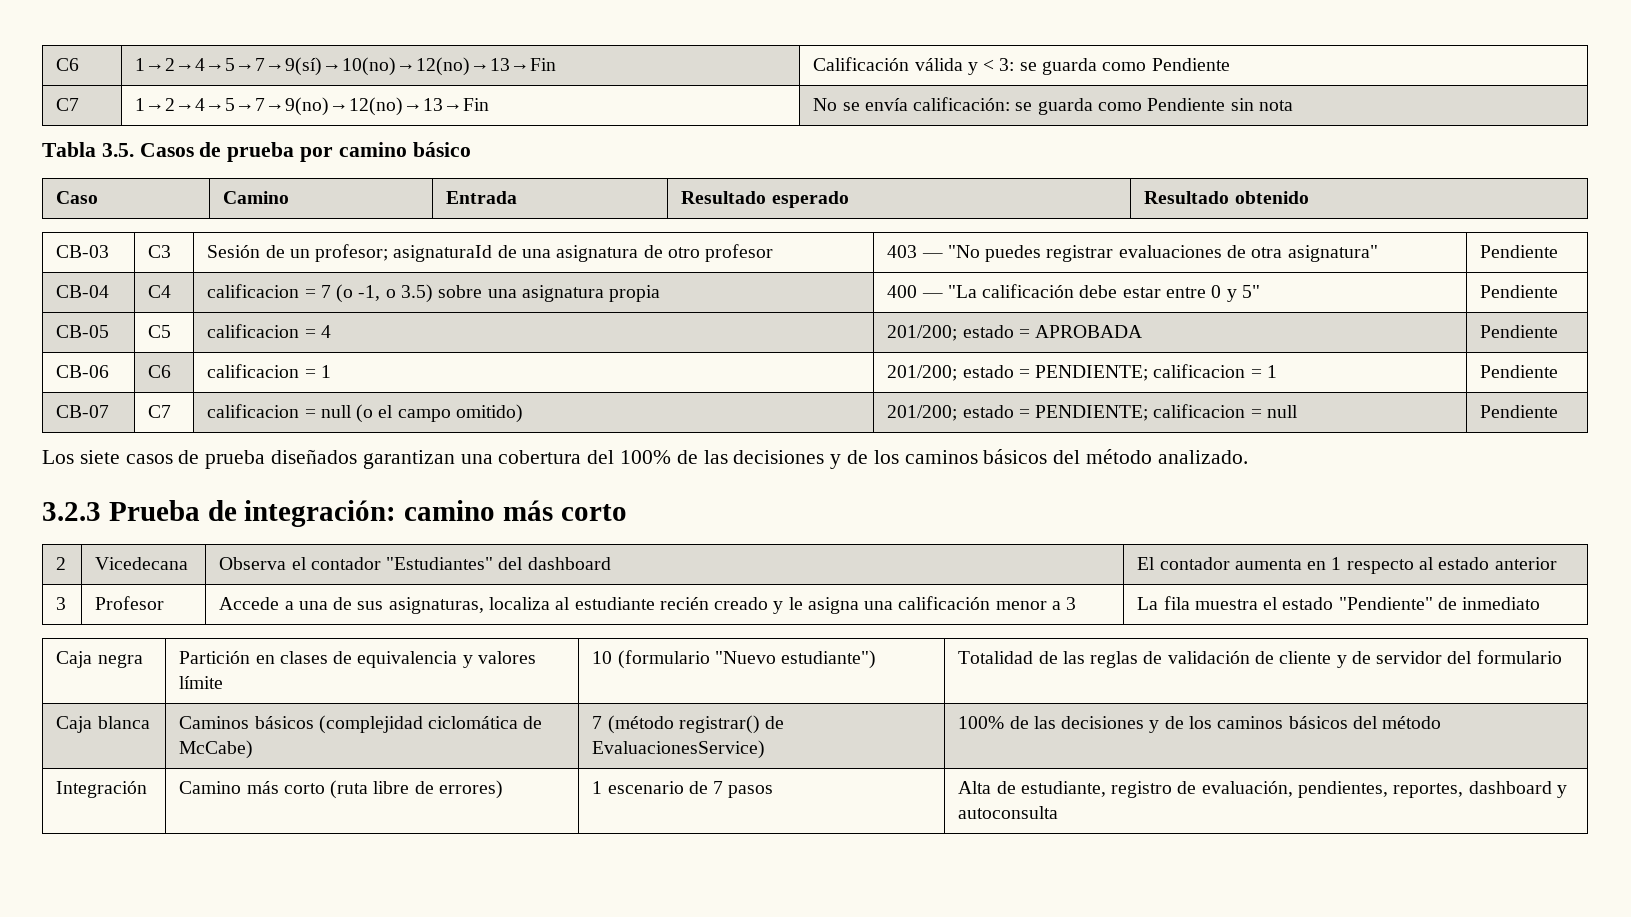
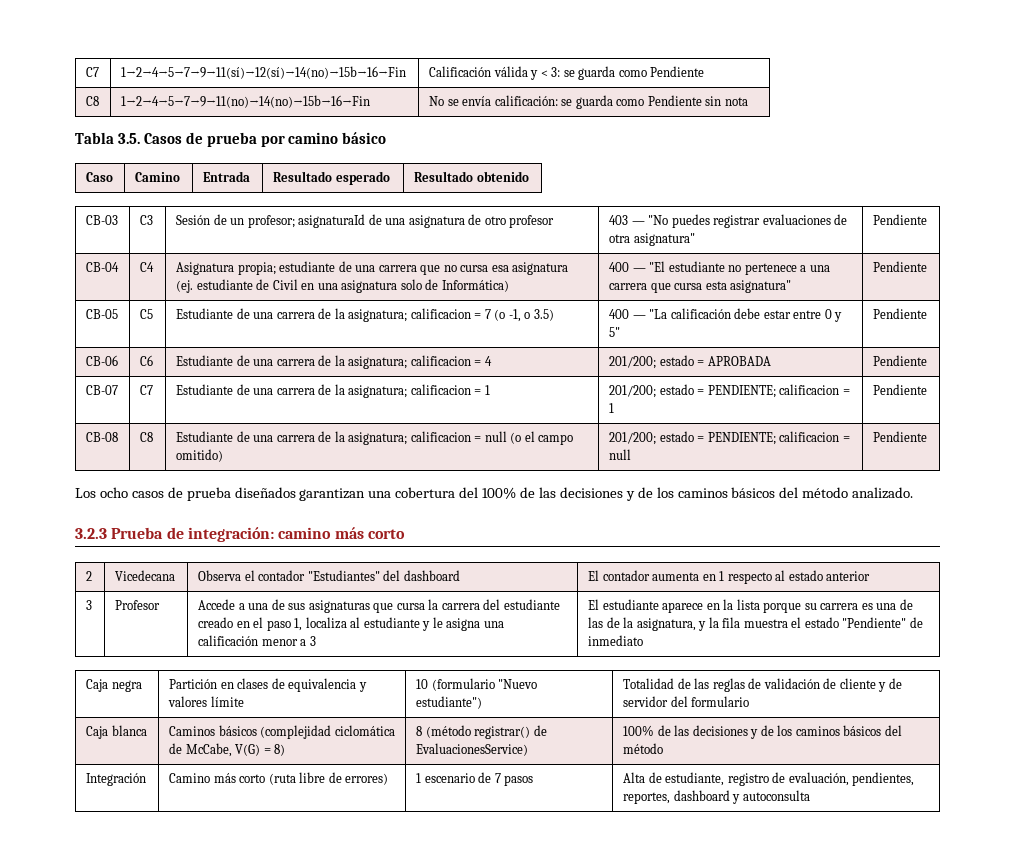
[56,58,80,71] [135,57,557,76] C6 | 1→2→4→5→7→9(sí)→10(no)→12(no)→13→Fin -> [85,67,99,77] [120,66,406,79] C7 | 1→2→4→5→7→9→11(sí)→12(sí)→14(no)→15b→16→Fin
[56,98,80,111] [135,97,490,116] C7 | 1→2→4→5→7→9(no)→12(no)→13→Fin -> [85,96,99,106] [120,95,370,108] C8 | 1→2→4→5→7→9→11(no)→14(no)→15b→16→Fin
(172, 291) none -> [175,261,569,275] [175,279,509,293] [608,261,830,275] [608,280,792,293] [872,261,927,272] [85,309,118,319] [139,309,153,319] [175,308,408,322] Asignatura propia; estudiante de una carrera que no cursa esa asignatura (ej. estudiante de Civil en una asignatura solo de Informática) | 400 — "El estudiante no pertenece a una carrera que cursa esta asignatura" | Pendiente // CB-05 | C5 | Estudiante de una carrera de la asignatura;
[438,285,661,302] sobre una asignatura propia -> (554, 315) none
[56,325,110,338] [148,325,172,338] CB-05 | C5 | -> [85,355,118,366] [139,355,153,366] [175,355,408,369] CB-06 | C6 | Estudiante de una carrera de la asignatura;
[56,365,110,378] [148,365,172,378] CB-06 | C6 | -> [85,385,118,395] [139,385,153,395] [175,384,408,398] CB-07 | C7 | Estudiante de una carrera de la asignatura;
[56,405,110,418] [148,405,172,418] CB-07 | C7 | -> [85,432,118,442] [139,432,153,442] [175,431,408,445] CB-08 | C8 | Estudiante de una carrera de la asignatura;
[79,450,120,464] siete -> [99,487,128,498] ocho
[388,597,484,614] asignaturas, -> [308,599,560,613] [197,617,303,631] asignaturas que cursa la carrera del estudiante creado en el paso 1,
[659,597,769,610] recién creado -> (420, 622) none
[1137,597,1159,610] La -> [587,599,913,613] [587,617,719,631] El estudiante aparece en la lista porque su carrera es una de las de la asignatura, y la
[179,740,254,759] [592,716,603,729] McCabe) | 7 -> [185,743,286,757] [415,726,422,736] McCabe, V(G) = 8) | 8

